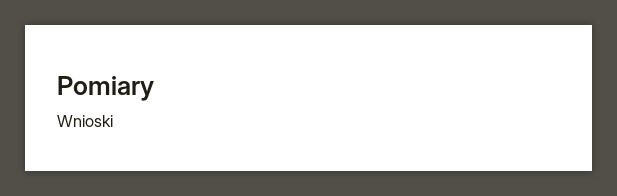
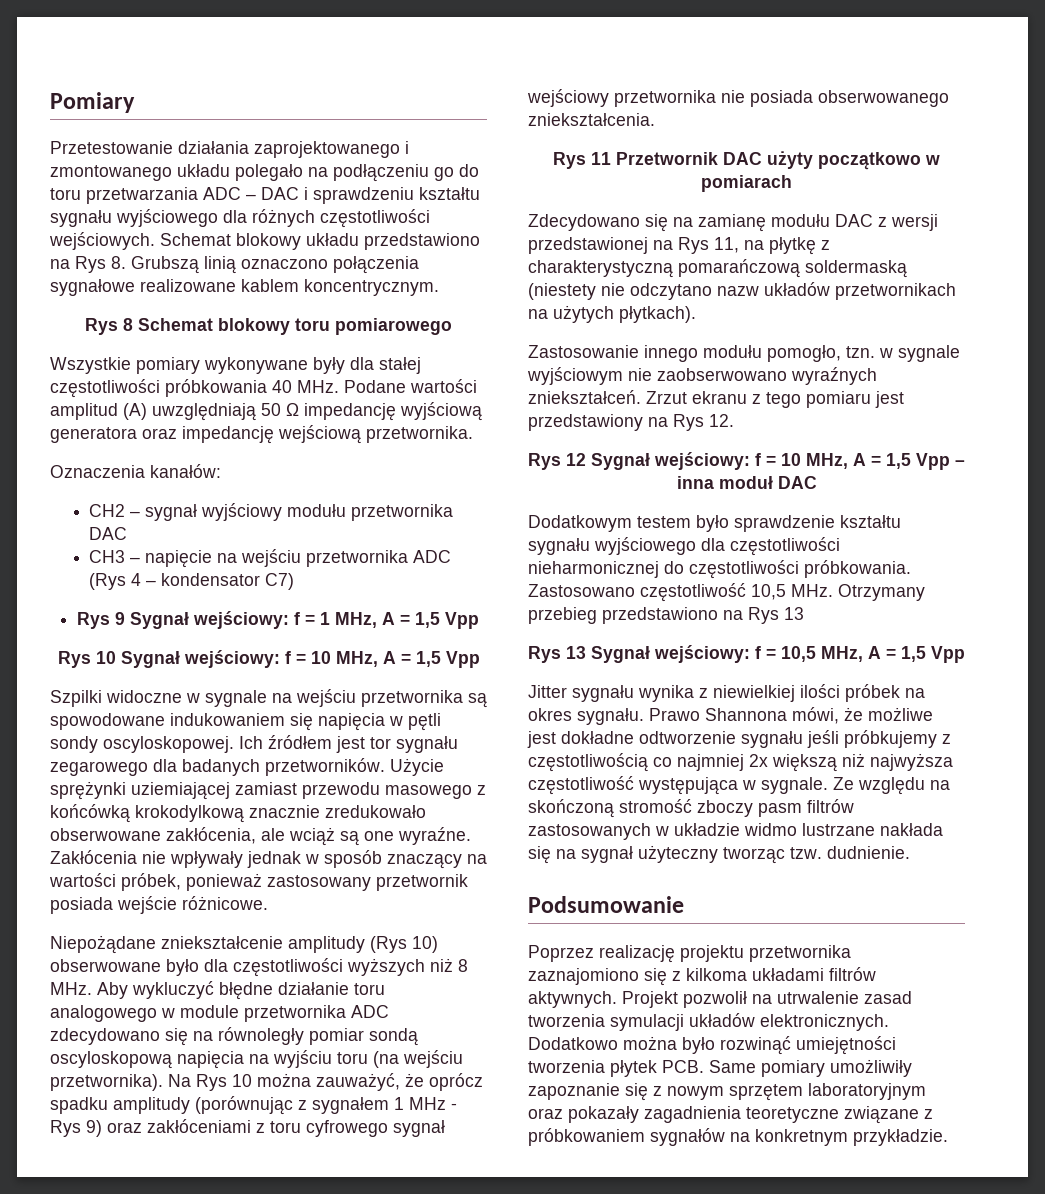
[57,115,113,127] Wnioski -> [50,141,409,158] [50,164,479,182] [50,187,480,204] [50,209,430,228] [49,232,480,250] [50,256,419,274] [50,279,439,296] [85,318,452,335] [50,357,421,374] [50,379,477,398] [50,402,482,421] [50,425,473,444] [50,464,221,478] [89,503,454,521] [89,527,128,540] [89,549,452,568] [89,573,295,590] [77,611,480,629] [57,650,480,668] [50,689,487,708] [50,713,441,731] [50,735,458,753] [50,758,444,776] [50,781,486,800] [50,804,426,823] [50,827,471,846] [50,850,487,869] [49,873,468,891] [50,896,268,914] [50,935,438,954] [50,958,468,977] [50,981,385,1000] [50,1005,389,1022] [50,1027,418,1046] [50,1050,463,1069] [50,1073,483,1091] [50,1096,457,1115] [50,1119,445,1137] [527,89,949,107] [528,113,655,126] [553,151,940,170] [701,175,792,192] [528,214,938,232] [528,237,830,255] [528,259,907,278] [528,282,956,300] [528,305,696,323] [528,345,960,362] [527,367,877,385] [528,390,904,408] [528,414,734,431] [528,452,965,470] [676,476,817,489] [528,515,901,532] [528,537,840,556] [528,560,911,579] [528,583,925,602] [528,607,804,624] [528,645,965,663] [528,684,925,702] [528,707,933,725] [527,730,951,748] [528,753,953,772] [528,776,950,795] [528,799,854,818] [528,823,943,840] [528,845,910,864] [528,896,684,913] [528,945,851,963] [528,967,876,986] [528,991,912,1008] [528,1013,889,1031] [528,1036,896,1055] [528,1059,912,1077] [528,1083,926,1101] [528,1106,933,1124] [528,1128,948,1146] Przetestowanie działania zaprojektowanego i zmontowanego układu polegało na podłączeniu go do toru przetwarzania ADC – DAC i sprawdzeniu kształtu sygnału wyjściowego dla różnych częstotliwości wejściowych. Schemat blokowy układu przedstawiono na Rys 8. Grubszą linią oznaczono połączenia sygnałowe realizowane kablem koncentrycznym. // Rys 8 Schemat blokowy toru pomiarowego // Wszystkie pomiary wykonywane były dla stałej częstotliwości próbkowania 40 MHz. Podane wartości amplitud (A) uwzględniają 50 Ω impedancję wyjściową generatora oraz impedancję wejściową przetwornika. // Oznaczenia kanałów: // CH2 – sygnał wyjściowy modułu przetwornika DAC // CH3 – napięcie na wejściu przetwornika ADC (Rys 4 – kondensator C7) // Rys 9 Sygnał wejściowy: f = 1 MHz, A = 1,5 Vpp // Rys 10 Sygnał wejściowy: f = 10 MHz, A = 1,5 Vpp // Szpilki widoczne w sygnale na wejściu przetwornika są spowodowane indukowaniem się napięcia w pętli sondy oscyloskopowej. Ich źródłem jest tor sygnału zegarowego dla badanych przetworników. Użycie sprężynki uziemiającej zamiast przewodu masowego z końcówką krokodylkową znacznie zredukowało obserwowane zakłócenia, ale wciąż są one wyraźne. Zakłócenia nie wpływały jednak w sposób znaczący na wartości próbek, ponieważ zastosowany przetwornik posiada wejście różnicowe. // Niepożądane zniekształcenie amplitudy (Rys 10) obserwowane było dla częstotliwości wyższych niż 8 MHz. Aby wykluczyć błędne działanie toru analogowego w module przetwornika ADC zdecydowano się na równoległy pomiar sondą oscyloskopową napięcia na wyjściu toru (na wejściu przetwornika). Na Rys 10 można zauważyć, że oprócz spadku amplitudy (porównując z sygnałem 1 MHz - Rys 9) oraz zakłóceniami z toru cyfrowego sygnał wejściowy przetwornika nie posiada obserwowanego zniekształcenia. // Rys 11 Przetwornik DAC użyty początkowo w pomiarach // Zdecydowano się na zamianę modułu DAC z wersji przedstawionej na Rys 11, na płytkę z charakterystyczną pomarańczową soldermaską (niestety nie odczytano nazw układów przetwornikach na użytych płytkach). // Zastosowanie innego modułu pomogło, tzn. w sygnale wyjściowym nie zaobserwowano wyraźnych zniekształceń. Zrzut ekranu z tego pomiaru jest przedstawiony na Rys 12. // Rys 12 Sygnał wejściowy: f = 10 MHz, A = 1,5 Vpp – inna moduł DAC // Dodatkowym testem było sprawdzenie kształtu sygnału wyjściowego dla częstotliwości nieharmonicznej do częstotliwości próbkowania. Zastosowano częstotliwość 10,5 MHz. Otrzymany przebieg przedstawiono na Rys 13 // Rys 13 Sygnał wejściowy: f = 10,5 MHz, A = 1,5 Vpp // Jitter sygnału wynika z niewielkiej ilości próbek na okres sygnału. Prawo Shannona mówi, że możliwe jest dokładne odtworzenie sygnału jeśli próbkujemy z częstotliwością co najmniej 2x większą niż najwyższa częstotliwość występująca w sygnale. Ze względu na skończoną stromość zboczy pasm filtrów zastosowanych w układzie widmo lustrzane nakłada się na sygnał użyteczny tworząc tzw. dudnienie. // Podsumowanie // Poprzez realizację projektu przetwornika zaznajomiono się z kilkoma układami filtrów aktywnych. Projekt pozwolił na utrwalenie zasad tworzenia symulacji układów elektronicznych. Dodatkowo można było rozwinąć umiejętności tworzenia płytek PCB. Same pomiary umożliwiły zapoznanie się z nowym sprzętem laboratoryjnym oraz pokazały zagadnienia teoretyczne związane z próbkowaniem sygnałów na konkretnym przykładzie.

